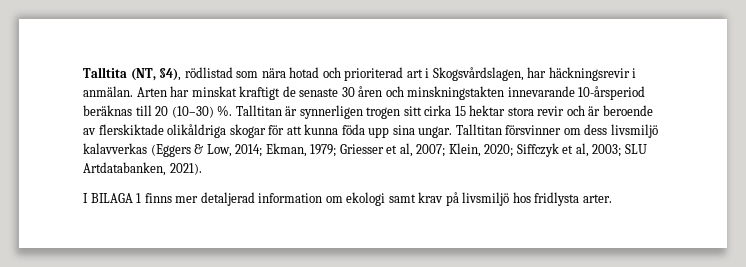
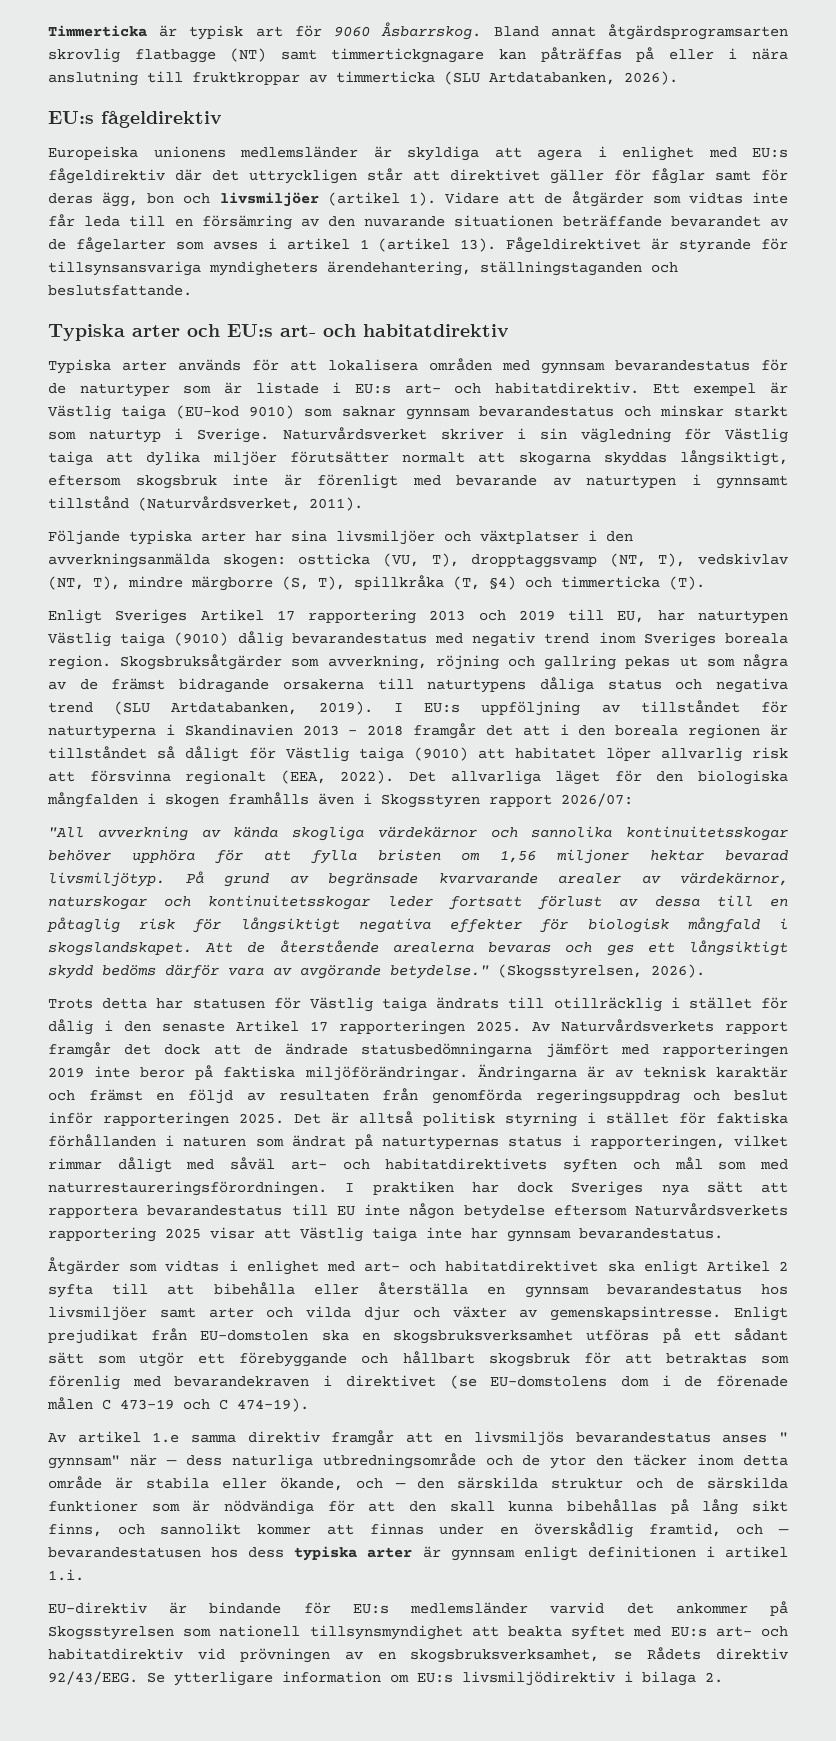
[83,67,637,81] [83,86,646,100] [83,105,653,119] [83,124,658,138] [83,143,647,157] [83,162,202,176] [83,192,612,206] Talltita (NT, §4), rödlistad som nära hotad och prioriterad art i Skogsvårdslagen, har häckningsrevir i anmälan. Arten har minskat kraftigt de senaste 30 åren och minskningstakten innevarande 10-årsperiod beräknas till 20 (10–30) %. Talltitan är synnerligen trogen sitt cirka 15 hektar stora revir och är beroende av flerskiktade olikåldriga skogar för att kunna föda upp sina ungar. Talltitan försvinner om dess livsmiljö kalavverkas (Eggers & Low, 2014; Ekman, 1979; Griesser et al, 2007; Klein, 2020; Siffczyk et al, 2003; SLU Artdatabanken, 2021). // I BILAGA 1 finns mer detaljerad information om ekologi samt krav på livsmiljö hos fridlysta arter. -> [48,22,788,40] [48,47,789,63] [48,71,678,86] [48,111,222,128] [48,146,788,161] [48,168,788,184] [48,191,788,207] [48,214,788,230] [48,237,788,253] [48,261,678,276] [48,285,192,296] [48,324,509,341] [48,358,788,374] [48,382,788,397] [48,405,789,420] [48,427,788,443] [48,450,788,466] [48,474,788,489] [48,496,363,511] [48,530,633,545] [48,553,788,568] [48,575,705,591] [48,609,788,624] [48,631,788,647] [48,654,789,670] [48,677,788,693] [48,700,788,716] [48,723,788,739] [48,746,788,762] [48,770,789,785] [47,792,633,808] [48,826,788,841] [48,849,788,864] [48,871,788,887] [48,895,788,910] [47,917,788,933] [48,940,788,956] [48,964,705,979] [48,997,788,1012] [48,1019,788,1035] [48,1042,788,1058] [48,1064,789,1081] [48,1088,788,1104] [48,1111,788,1127] [48,1134,788,1150] [48,1157,789,1173] [48,1181,788,1196] [48,1203,788,1219] [48,1227,723,1242] [48,1257,788,1275] [48,1282,788,1298] [48,1306,788,1321] [48,1328,788,1344] [48,1351,789,1367] [48,1375,789,1390] [47,1397,309,1412] [48,1430,788,1446] [48,1453,788,1469] [48,1476,788,1491] [48,1499,788,1515] [48,1522,790,1538] [48,1546,789,1561] [48,1569,84,1581] [48,1601,788,1616] [48,1625,789,1640] [48,1647,788,1663] [48,1671,723,1686] Timmerticka är typisk art för 9060 Åsbarrskog. Bland annat åtgärdsprogramsarten skrovlig flatbagge (NT) samt timmertickgnagare kan påträffas på eller i nära anslutning till fruktkroppar av timmerticka (SLU Artdatabanken, 2026). // EU:s fågeldirektiv // Europeiska unionens medlemsländer är skyldiga att agera i enlighet med EU:s fågeldirektiv där det uttryckligen står att direktivet gäller för fåglar samt för deras ägg, bon och livsmiljöer (artikel 1). Vidare att de åtgärder som vidtas inte får leda till en försämring av den nuvarande situationen beträffande bevarandet av de fågelarter som avses i artikel 1 (artikel 13). Fågeldirektivet är styrande för tillsynsansvariga myndigheters ärendehantering, ställningstaganden och beslutsfattande. // Typiska arter och EU:s art- och habitatdirektiv // Typiska arter används för att lokalisera områden med gynnsam bevarandestatus för de naturtyper som är listade i EU:s art- och habitatdirektiv. Ett exempel är Västlig taiga (EU-kod 9010) som saknar gynnsam bevarandestatus och minskar starkt som naturtyp i Sverige. Naturvårdsverket skriver i sin vägledning för Västlig taiga att dylika miljöer förutsätter normalt att skogarna skyddas långsiktigt, eftersom skogsbruk inte är förenligt med bevarande av naturtypen i gynnsamt tillstånd (Naturvårdsverket, 2011). // Följande typiska arter har sina livsmiljöer och växtplatser i den avverkningsanmälda skogen: ostticka (VU, T), dropptaggsvamp (NT, T), vedskivlav (NT, T), mindre märgborre (S, T), spillkråka (T, §4) och timmerticka (T). // Enligt Sveriges Artikel 17 rapportering 2013 och 2019 till EU, har naturtypen Västlig taiga (9010) dålig bevarandestatus med negativ trend inom Sveriges boreala region. Skogsbruksåtgärder som avverkning, röjning och gallring pekas ut som några av de främst bidragande orsakerna till naturtypens dåliga status och negativa trend (SLU Artdatabanken, 2019). I EU:s uppföljning av tillståndet för naturtyperna i Skandinavien 2013 – 2018 framgår det att i den boreala regionen är tillståndet så dåligt för Västlig taiga (9010) att habitatet löper allvarlig risk att försvinna regionalt (EEA, 2022). Det allvarliga läget för den biologiska mångfalden i skogen framhålls även i Skogsstyren rapport 2026/07: // "All avverkning av kända skogliga värdekärnor och sannolika kontinuitetsskogar behöver upphöra för att fylla bristen om 1,56 miljoner hektar bevarad livsmiljötyp. På grund av begränsade kvarvarande arealer av värdekärnor, naturskogar och kontinuitetsskogar leder fortsatt förlust av dessa till en påtaglig risk för långsiktigt negativa effekter för biologisk mångfald i skogslandskapet. Att de återstående arealerna bevaras och ges ett långsiktigt skydd bedöms därför vara av avgörande betydelse." (Skogsstyrelsen, 2026). // Trots detta har statusen för Västlig taiga ändrats till otillräcklig i stället för dålig i den senaste Artikel 17 rapporteringen 2025. Av Naturvårdsverkets rapport framgår det dock att de ändrade statusbedömningarna jämfört med rapporteringen 2019 inte beror på faktiska miljöförändringar. Ändringarna är av teknisk karaktär och främst en följd av resultaten från genomförda regeringsuppdrag och beslut inför rapporteringen 2025. Det är alltså politisk styrning i stället för faktiska förhållanden i naturen som ändrat på naturtypernas status i rapporteringen, vilket rimmar dåligt med såväl art- och habitatdirektivets syften och mål som med naturrestaureringsförordningen. I praktiken har dock Sveriges nya sätt att rapportera bevarandestatus till EU inte någon betydelse eftersom Naturvårdsverkets rapportering 2025 visar att Västlig taiga inte har gynnsam bevarandestatus. // Åtgärder som vidtas i enlighet med art- och habitatdirektivet ska enligt Artikel 2 syfta till att bibehålla eller återställa en gynnsam bevarandestatus hos livsmiljöer samt arter och vilda djur och växter av gemenskapsintresse. Enligt prejudikat från EU-domstolen ska en skogsbruksverksamhet utföras på ett sådant sätt som utgör ett förebyggande och hållbart skogsbruk för att betraktas som förenlig med bevarandekraven i direktivet (se EU-domstolens dom i de förenade målen C 473-19 och C 474-19). // Av artikel 1.e samma direktiv framgår att en livsmiljös bevarandestatus anses " gynnsam" när — dess naturliga utbredningsområde och de ytor den täcker inom detta område är stabila eller ökande, och — den särskilda struktur och de särskilda funktioner som är nödvändiga för att den skall kunna bibehållas på lång sikt finns, och sannolikt kommer att finnas under en överskådlig framtid, och — bevarandestatusen hos dess typiska arter är gynnsam enligt definitionen i artikel 1.i. // EU-direktiv är bindande för EU:s medlemsländer varvid det ankommer på Skogsstyrelsen som nationell tillsynsmyndighet att beakta syftet med EU:s art- och habitatdirektiv vid prövningen av en skogsbruksverksamhet, se Rådets direktiv 92/43/EEG. Se ytterligare information om EU:s livsmiljödirektiv i bilaga 2.

